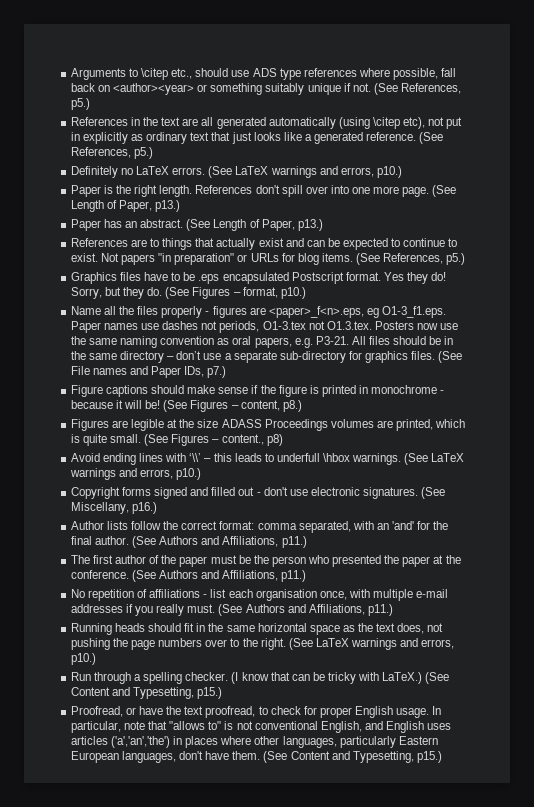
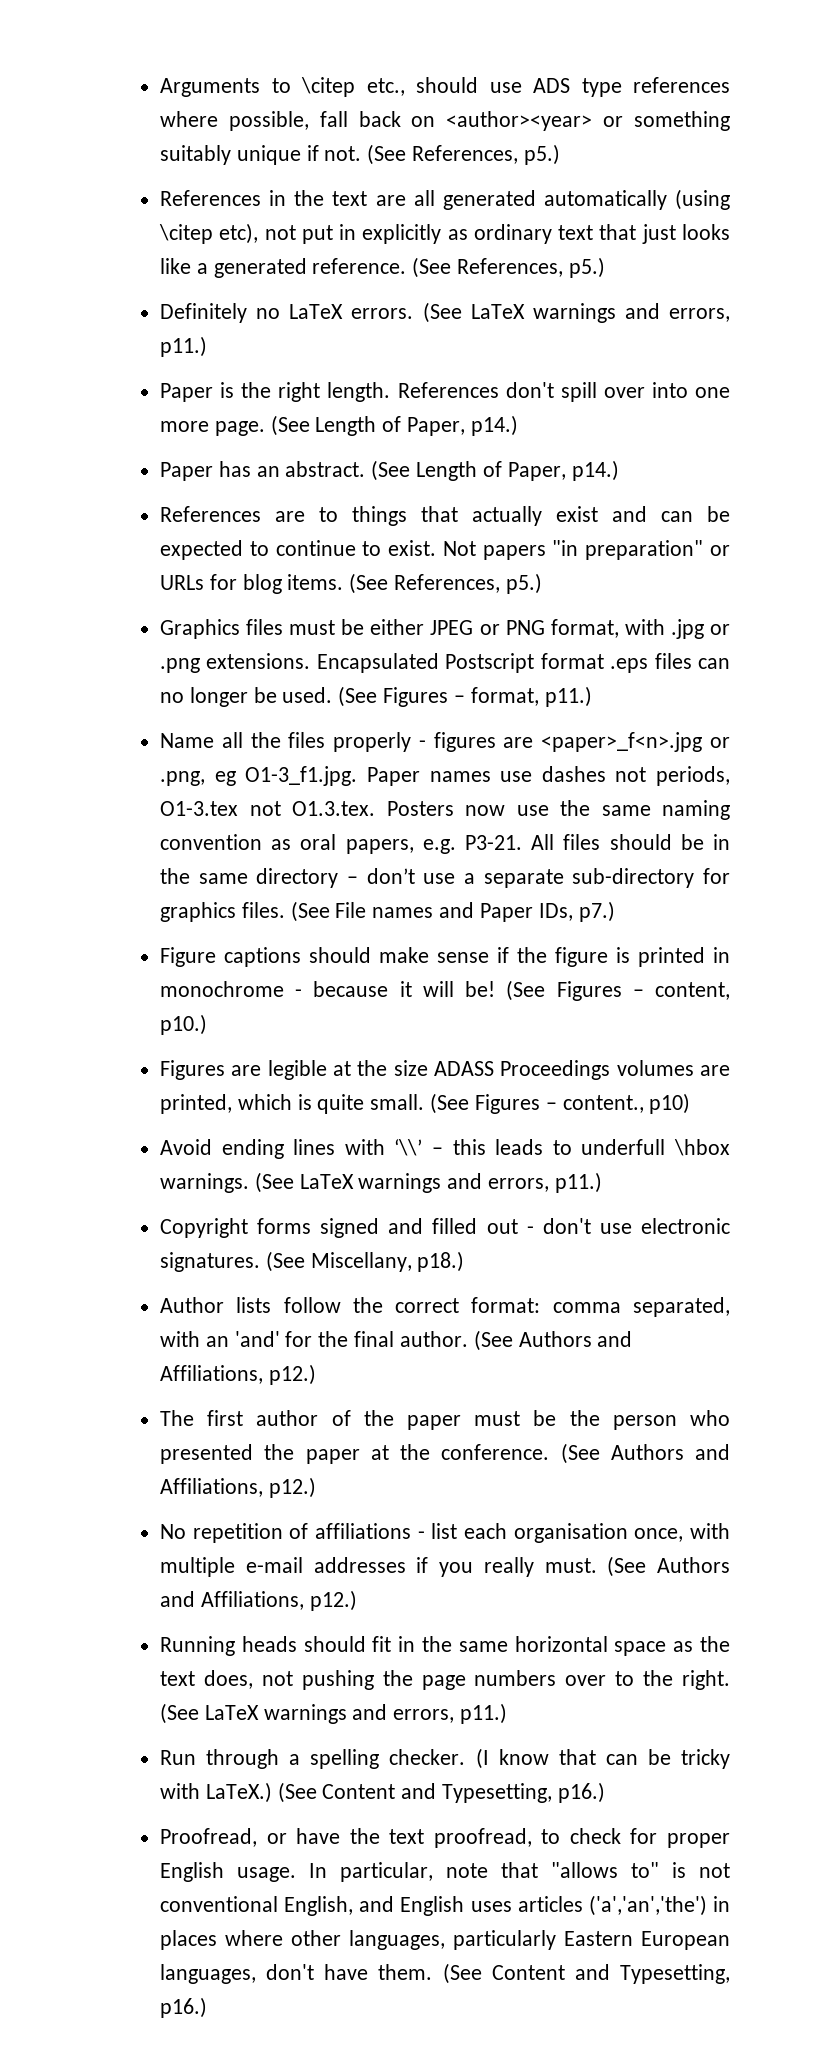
[376,166,402,178] p10.) -> [160,336,208,357] p11.)
[155,200,181,212] p13.) -> [470,415,518,436] p14.)
[297,219,323,231] p13.) -> [571,460,619,481] p14.)
[144,272,447,284] [70,287,163,299] have to be .eps encapsulated Postscript format. Yes they do! Sorry, but they do. -> [289,619,730,639] [160,653,730,673] [160,687,333,707] must be either JPEG or PNG format, with .jpg or .png extensions. Encapsulated Postscript format .eps files can no longer be used.
[280,287,306,299] p10.) -> [544,686,592,707] p11.)
[268,306,447,318] <paper>_f<n>.eps, eg O1-3_f1.eps. -> [541,732,731,752] [160,766,358,786] <paper>_f<n>.jpg or .png, eg O1-3_f1.jpg.
[282,400,302,412] p8.) -> [160,1014,208,1035] p10.)
[266,434,283,446] p8) -> [649,1093,691,1114] p10)
[176,468,202,480] p10.) -> [554,1172,602,1193] p11.)
[132,502,158,514] p16.) -> [417,1251,465,1272] p18.)
[281,536,307,548] p11.) -> [268,1364,316,1385] p12.)
[281,570,307,582] p11.) -> [268,1477,316,1498] p12.)
[367,604,393,616] p11.) -> [309,1590,357,1611] p12.)
[70,653,96,665] p10.) -> [460,1703,508,1724] p11.)
[197,687,223,699] p15.) -> [557,1782,605,1803] p16.)
[416,751,442,763] p15.) -> [160,1997,208,2018] p16.)

